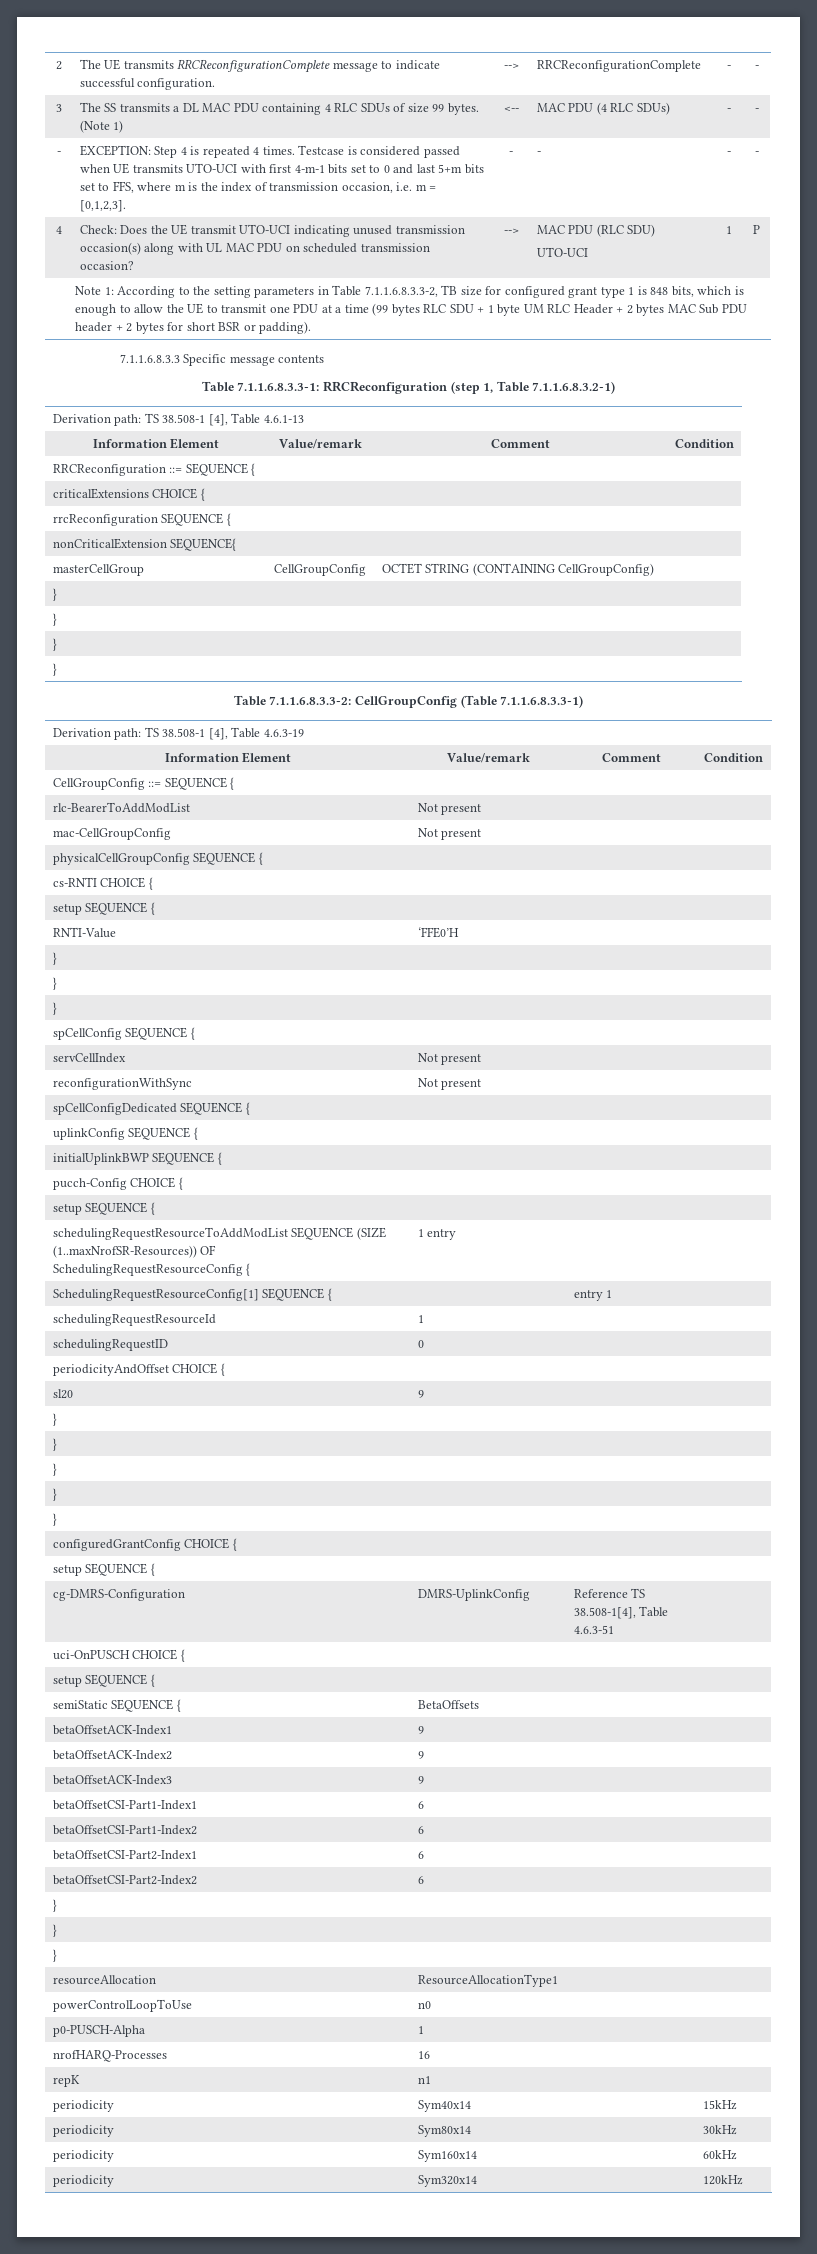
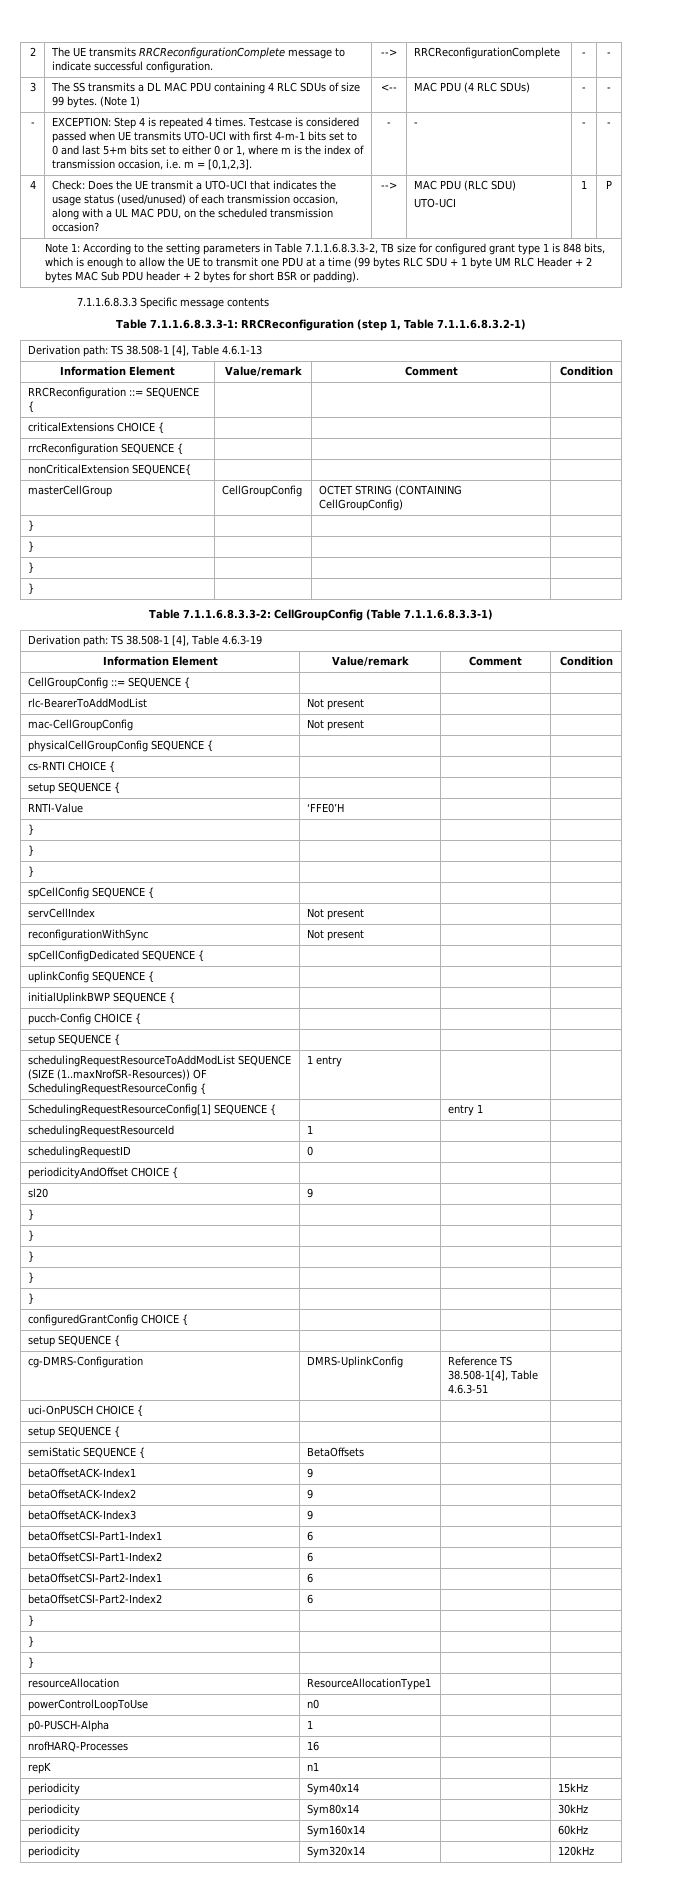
[112,181,134,193] FFS, -> [182,145,246,156] either 0 or 1,
[239,224,465,237] [79,242,141,255] UTO-UCI indicating unused transmission occasion(s) -> [196,180,337,190] [52,194,339,206] a UTO-UCI that indicates the usage status (used/unused) of each transmission occasion,
(203, 247) none -> [106,210,113,218] a
[257,243,300,252] PDU on -> [157,208,216,219] PDU, on the

